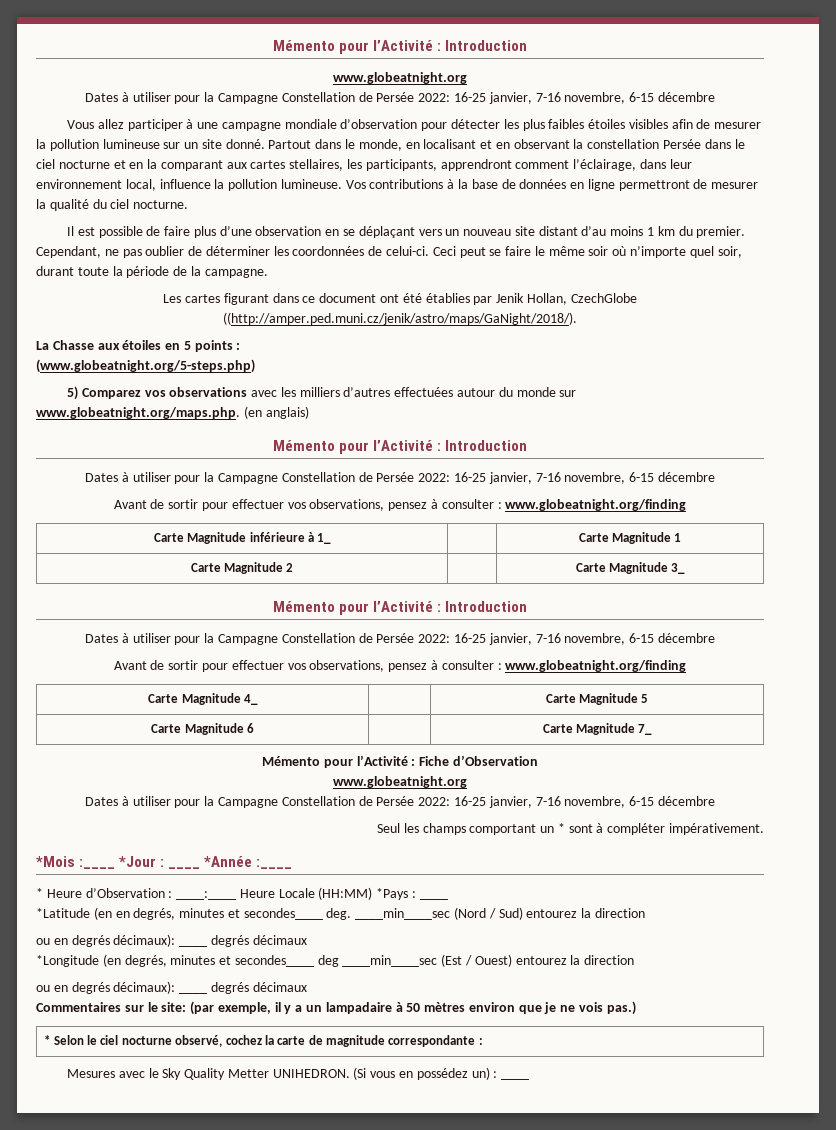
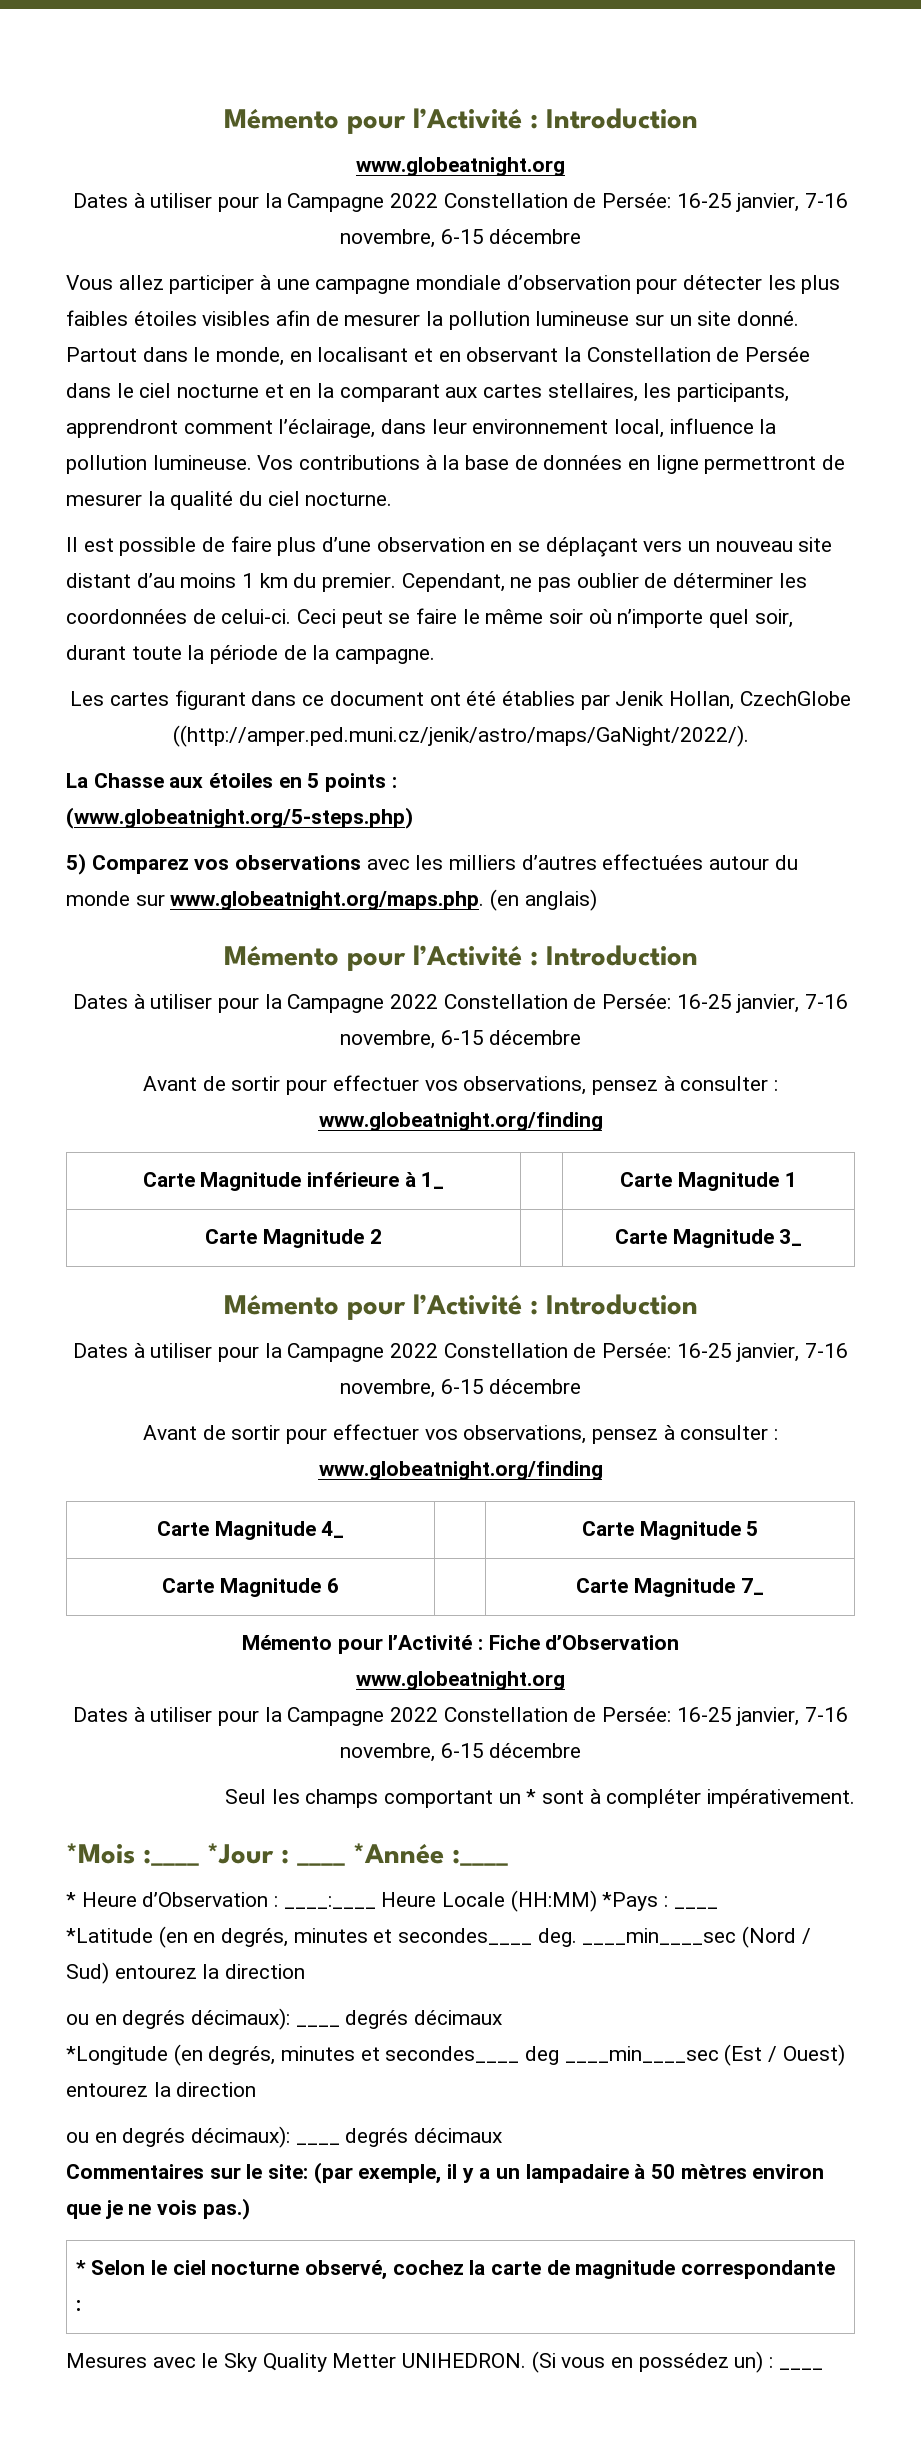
[281,92,451,102] Constellation de Persée 2022: -> [390,193,672,208] 2022 Constellation de Persée:
[587,139,660,149] constellation -> [586,347,740,362] Constellation de
[223,312,577,325] ((http://amper.ped.muni.cz/jenik/astro/maps/GaNight/2018/). -> [172,725,749,747] ((http://amper.ped.muni.cz/jenik/astro/maps/GaNight/2022/).
[281,472,451,482] Constellation de Persée 2022: -> [390,994,672,1009] 2022 Constellation de Persée:
[281,633,451,643] Constellation de Persée 2022: -> [390,1343,672,1358] 2022 Constellation de Persée:
[281,796,451,806] Constellation de Persée 2022: -> [390,1707,672,1722] 2022 Constellation de Persée:

